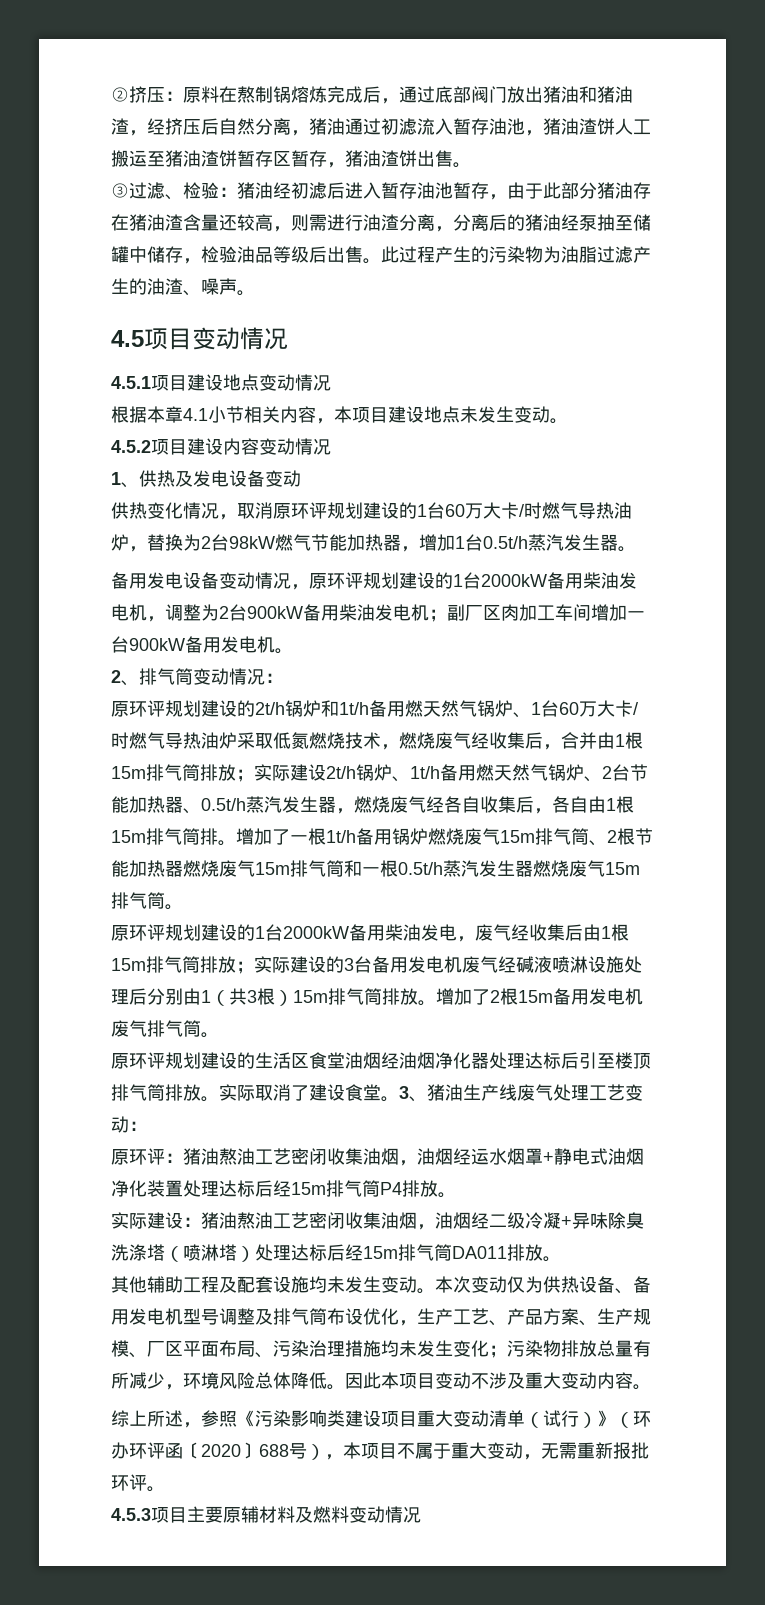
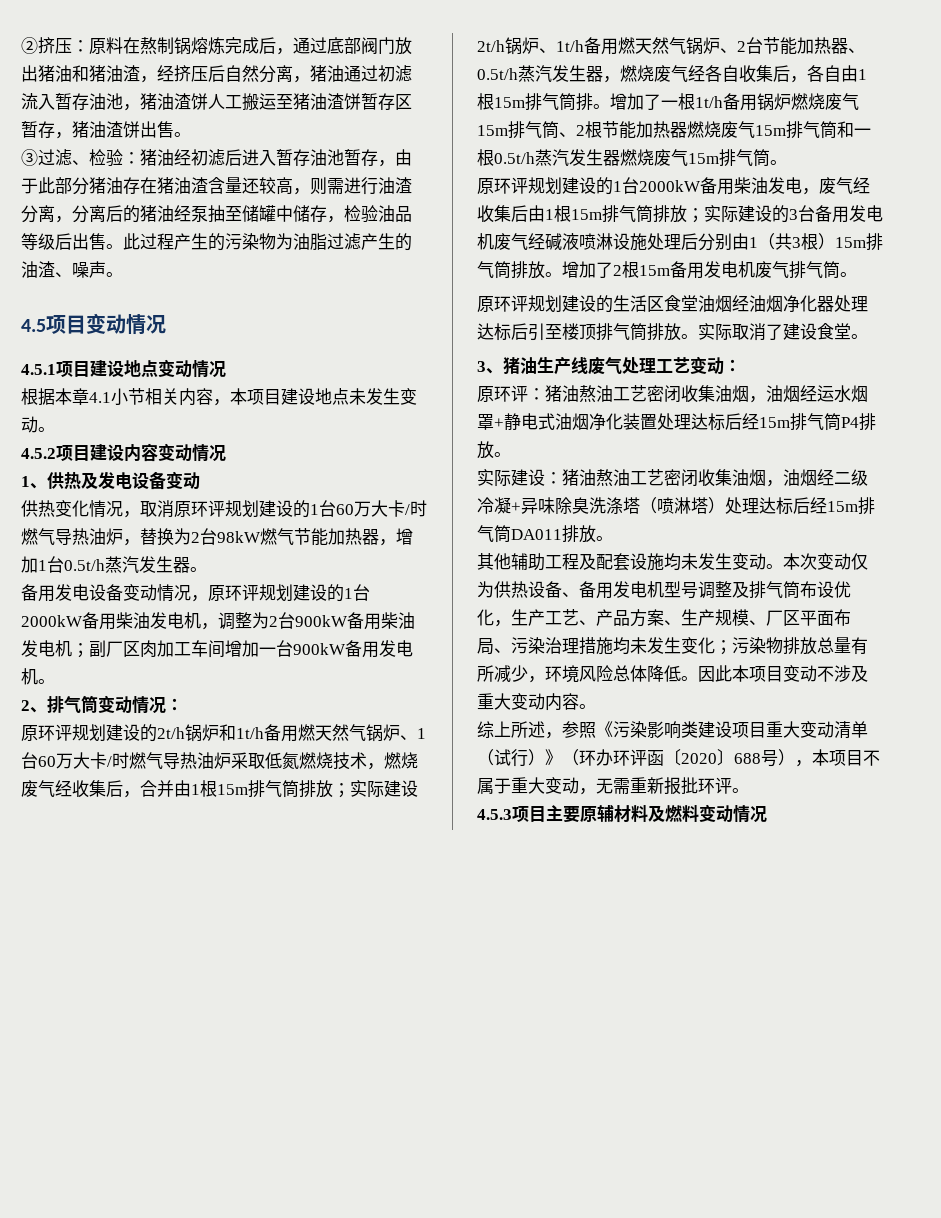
(399, 1099) none -> (868, 336) //

